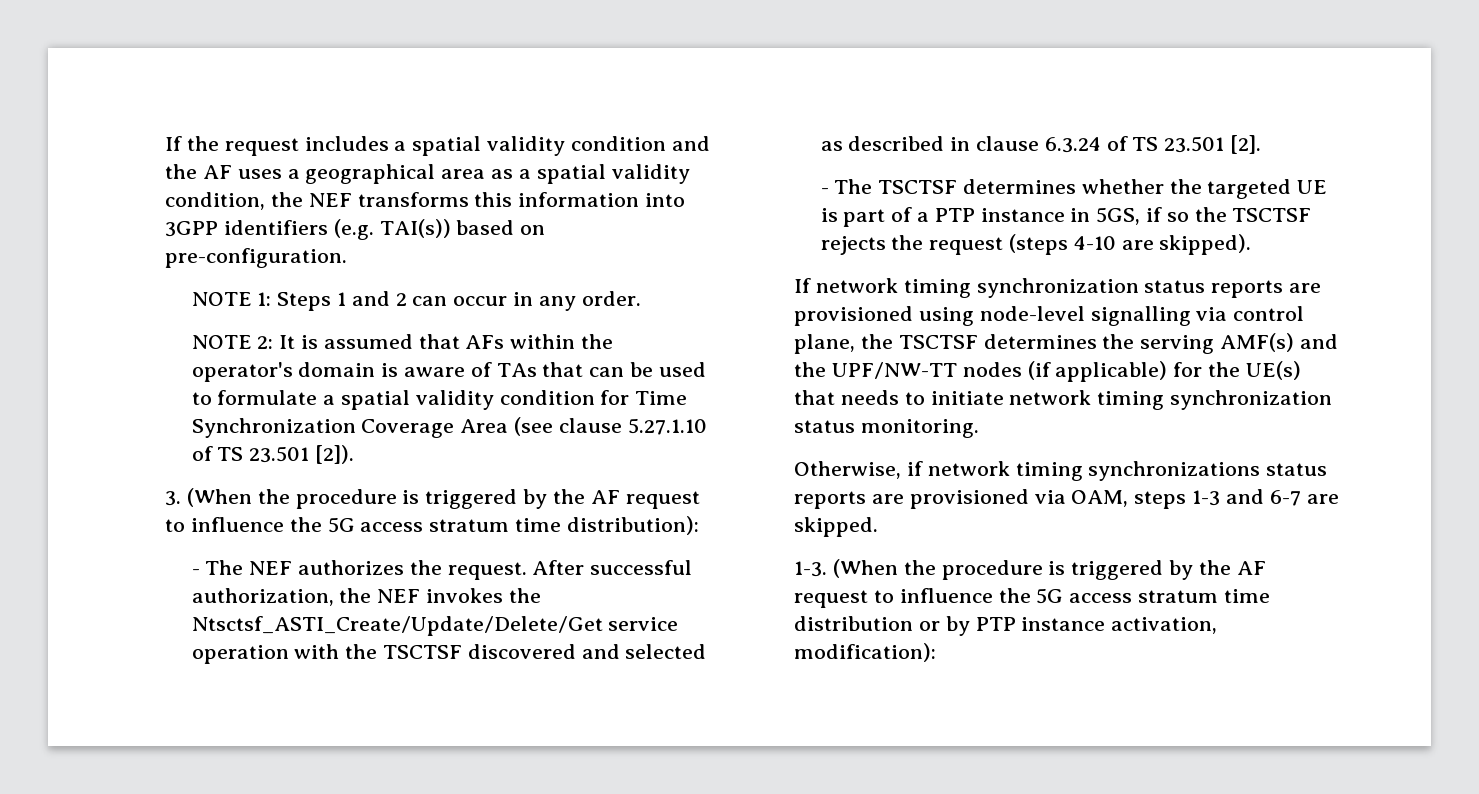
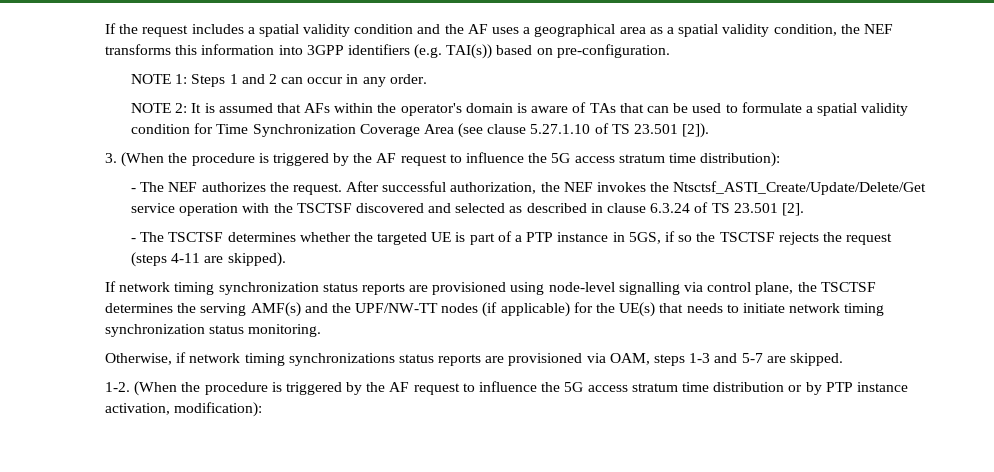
[1073,236,1116,250] 4-10 -> [171,253,201,263] 4-11
[1269,490,1301,506] 6-7 -> [741,353,763,363] 5-7
[794,561,828,577] 1-3. -> [104,382,130,392] 1-2.

